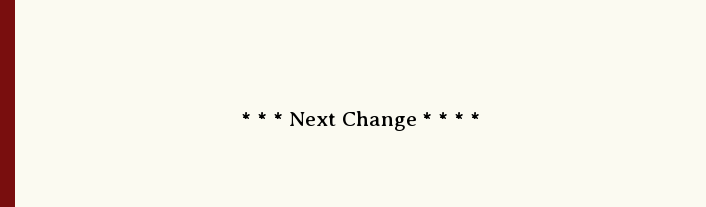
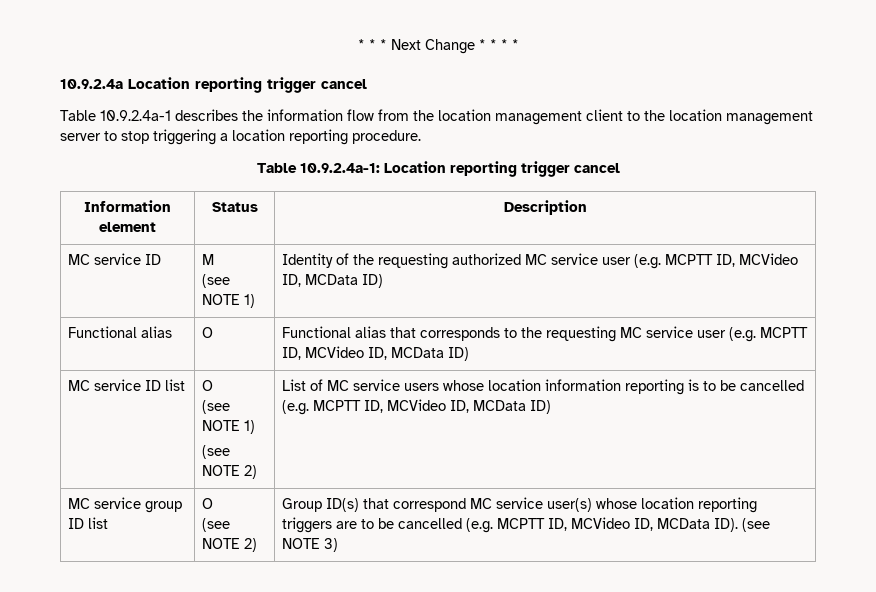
(480, 119) none -> [60,77,367,93] [60,109,813,125] [60,129,421,145] [256,161,620,177] [84,200,171,212] [99,222,156,232] [211,202,258,212] [503,200,587,215] [67,253,161,265] [201,254,214,265] [201,274,230,288] [201,294,255,308] [281,253,798,269] [281,274,383,288] [67,326,172,338] [201,327,213,338] [281,326,808,342] [281,346,469,361] [67,379,185,391] [201,380,213,391] [201,400,230,414] [201,420,255,434] [201,445,230,459] [201,465,257,479] [281,379,804,395] [281,399,551,415] [67,497,182,513] [67,517,108,529] [201,498,213,509] [201,518,230,532] [201,538,257,552] [281,497,757,513] [281,517,770,533] [281,538,338,552] // 10.9.2.4a Location reporting trigger cancel // Table 10.9.2.4a-1 describes the information flow from the location management client to the location management server to stop triggering a location reporting procedure. // Table 10.9.2.4a-1: Location reporting trigger cancel // Information element | Status | Description // MC service ID | M // (see NOTE 1) | Identity of the requesting authorized MC service user (e.g. MCPTT ID, MCVideo ID, MCData ID) // Functional alias | O | Functional alias that corresponds to the requesting MC service user (e.g. MCPTT ID, MCVideo ID, MCData ID) // MC service ID list | O // (see NOTE 1) // (see NOTE 2) | List of MC service users whose location information reporting is to be cancelled (e.g. MCPTT ID, MCVideo ID, MCData ID) // MC service group ID list | O // (see NOTE 2) | Group ID(s) that correspond MC service user(s) whose location reporting triggers are to be cancelled (e.g. MCPTT ID, MCVideo ID, MCData ID). (see NOTE 3)

